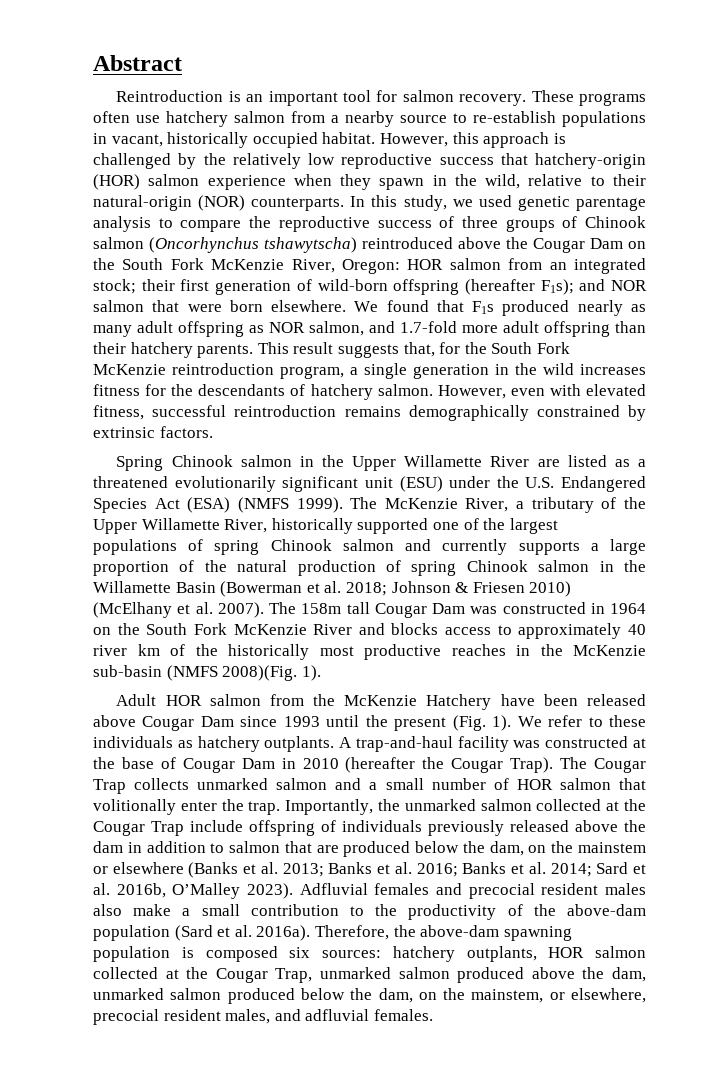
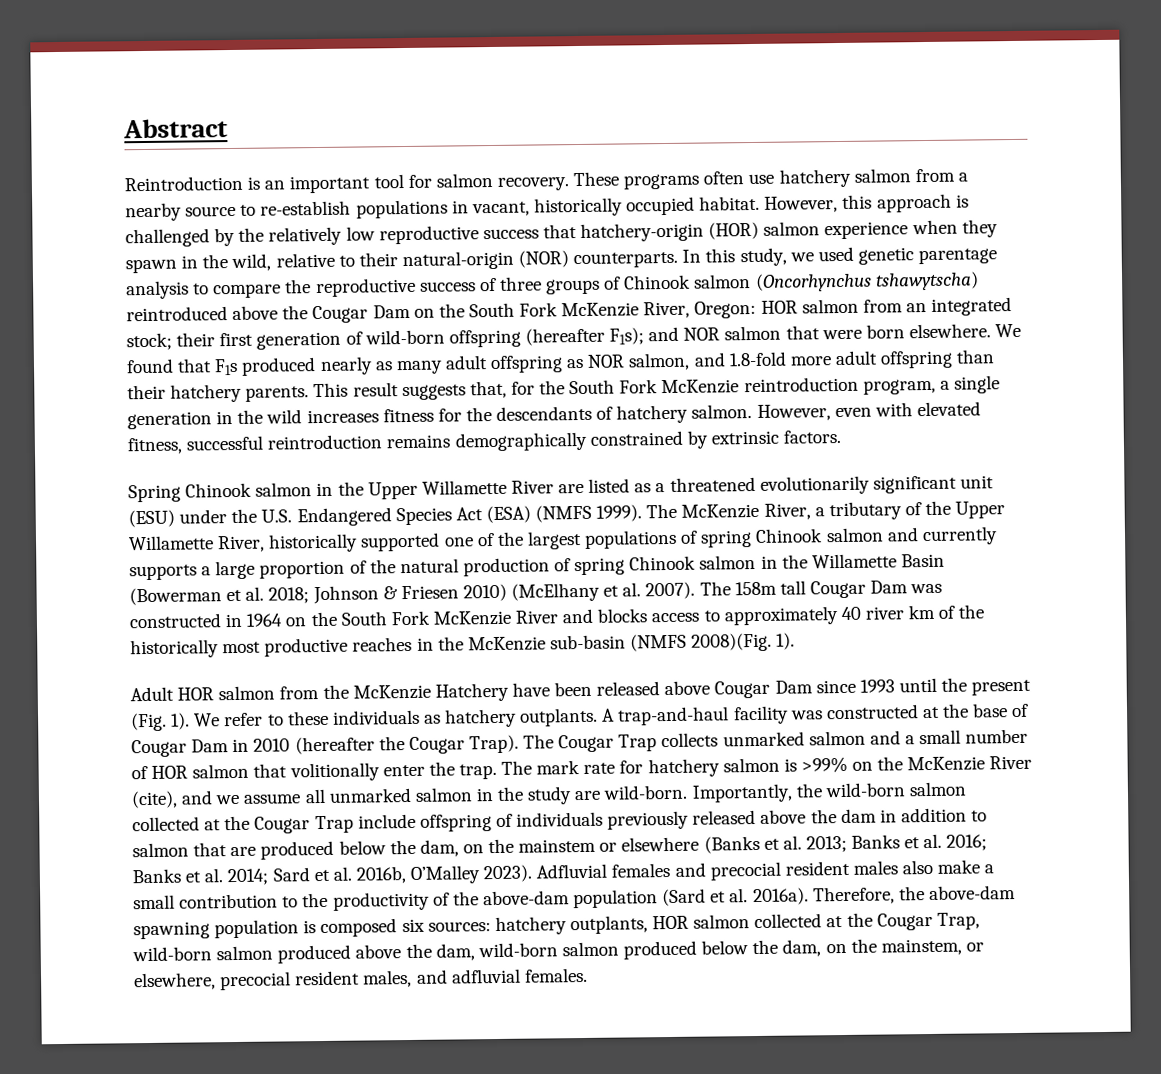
[400,321,457,333] 1.7-fold -> [728,351,787,367] 1.8-fold
(281, 808) none -> [501,755,1033,778] [131,784,689,809] The mark rate for hatchery salmon is >99% on the McKenzie River (cite), and we assume all unmarked salmon in the study are wild-born.
[404,799,476,811] unmarked -> [824,782,906,798] wild-born
[320,967,391,979] unmarked -> [132,946,212,962] wild-born
[93,988,164,1000] unmarked -> [477,942,558,958] wild-born

